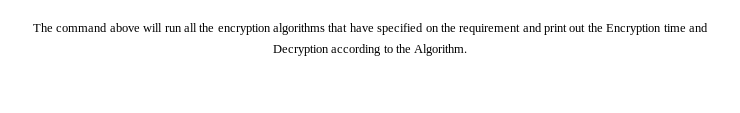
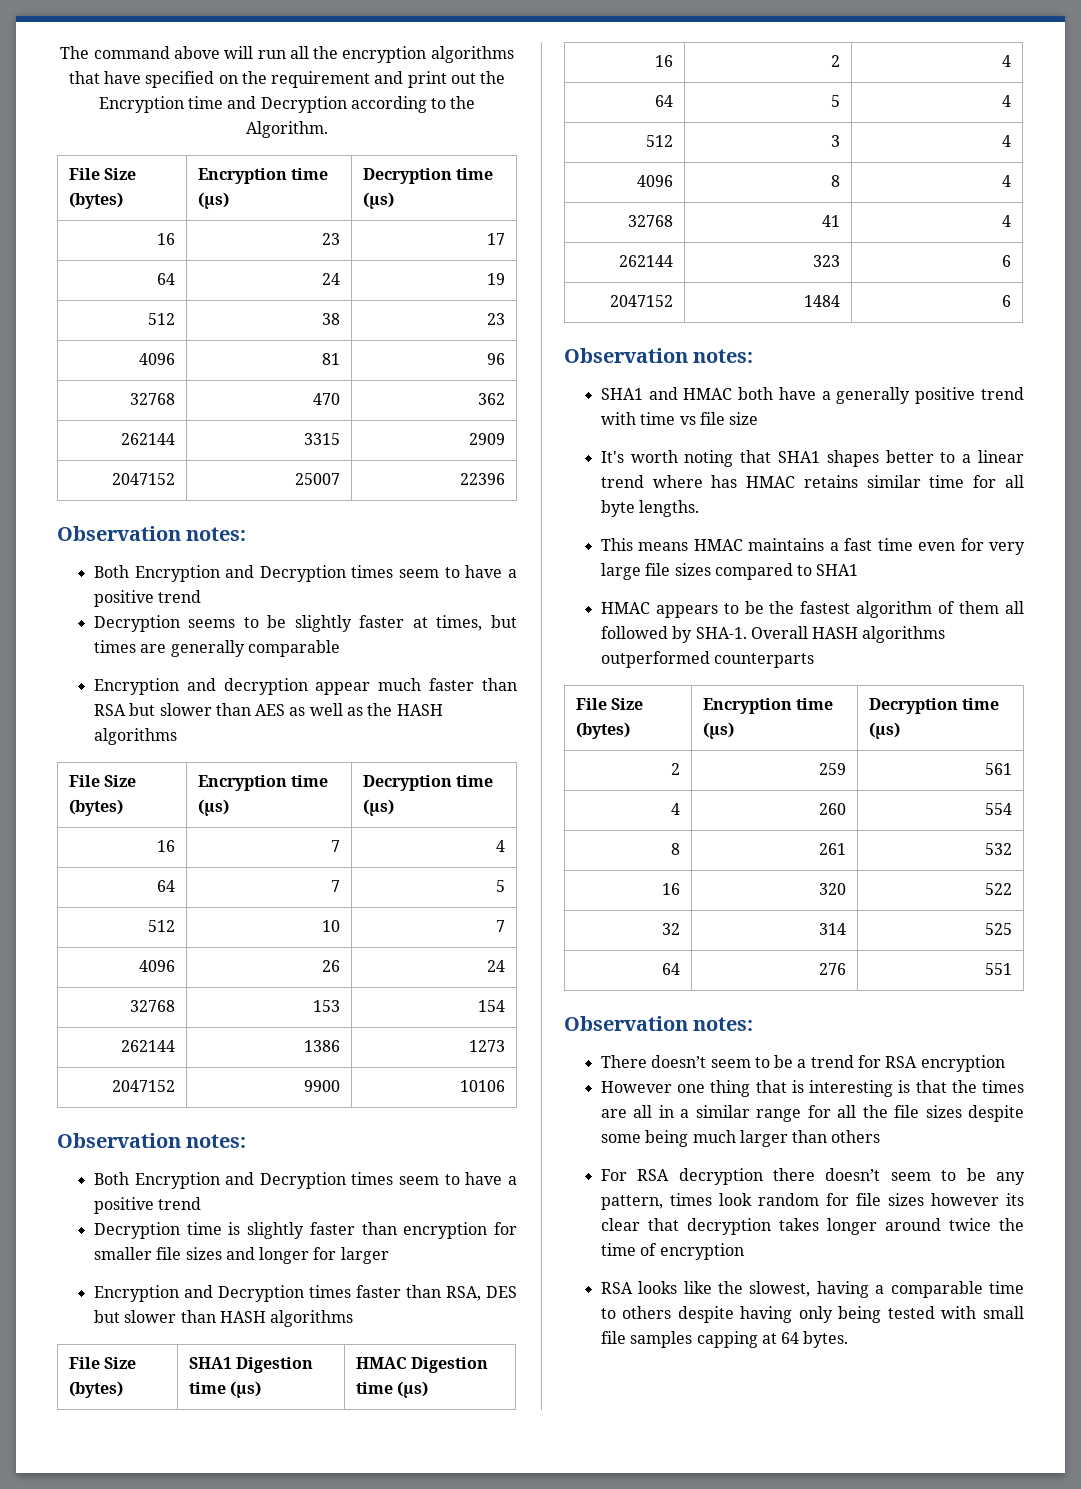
(468, 50) none -> [68,168,137,180] [68,192,123,209] [197,168,329,184] [197,192,229,209] [362,168,494,184] [362,192,394,209] [157,233,176,245] [322,233,341,245] [487,233,506,245] [157,273,176,285] [322,273,341,285] [487,273,506,285] [148,313,176,325] [322,313,341,325] [487,313,506,325] [139,353,176,365] [322,353,341,365] [487,353,506,365] [130,393,176,405] [313,393,341,405] [478,393,506,405] [121,433,176,445] [304,433,341,445] [469,433,506,445] [112,473,176,485] [295,473,341,485] [460,473,506,485] [57,526,247,541] [93,565,518,582] [93,590,202,607] [93,615,518,632] [93,640,340,657] [93,678,517,695] [93,703,443,716] [93,728,177,745] [68,775,137,787] [68,799,123,816] [197,775,329,791] [197,799,229,816] [362,775,494,791] [362,799,394,816] [157,840,176,852] [331,840,341,852] [496,840,506,852] [157,880,176,892] [331,880,341,892] [496,880,506,892] [148,920,176,932] [322,920,341,932] [496,920,506,932] [139,960,176,972] [322,960,341,972] [487,960,506,972] [130,1000,176,1012] [313,1000,341,1012] [478,1000,506,1012] [121,1040,176,1052] [304,1040,341,1052] [469,1040,506,1052] [112,1080,176,1092] [304,1080,341,1092] [460,1080,506,1092] [57,1133,247,1148] [93,1172,518,1189] [93,1197,202,1214] [93,1222,517,1239] [93,1247,389,1264] [93,1285,517,1302] [93,1310,354,1327] [68,1357,137,1369] [68,1381,123,1398] [188,1357,314,1373] [188,1381,262,1398] [355,1357,489,1373] [355,1381,429,1398] [655,55,674,67] [831,55,841,67] [1002,55,1012,67] [655,95,674,107] [831,95,841,107] [1002,95,1012,107] [646,135,674,147] [831,135,841,147] [1002,135,1012,147] [637,175,674,187] [831,175,841,187] [1002,175,1012,187] [628,215,674,227] [822,215,841,227] [1002,215,1012,227] [619,255,674,267] [813,255,841,267] [1002,255,1012,267] [610,295,674,307] [804,295,841,307] [1002,295,1012,307] [564,348,754,363] [600,387,1024,404] [600,412,759,425] [600,450,1024,467] [600,475,1024,488] [600,500,700,517] [600,538,1025,555] [600,563,859,580] [600,601,1024,618] [600,626,946,643] [600,651,815,668] [575,698,644,710] [575,722,630,739] [702,698,834,714] [702,722,734,739] [868,698,1000,714] [868,722,900,739] [671,763,681,775] [819,763,847,775] [985,763,1013,775] [671,803,681,815] [819,803,847,815] [985,803,1013,815] [671,843,681,855] [819,843,847,855] [985,843,1013,855] [662,883,681,895] [819,883,847,895] [985,883,1013,895] [662,923,681,935] [819,923,847,935] [985,923,1013,935] [662,963,681,975] [819,963,847,975] [985,963,1013,975] [564,1016,754,1031] [600,1055,1005,1072] [600,1080,1024,1097] [600,1105,1024,1122] [600,1130,881,1147] [600,1168,1025,1185] [600,1193,1024,1210] [600,1218,1024,1235] [600,1243,744,1260] [600,1281,1024,1298] [600,1306,1024,1323] [600,1331,849,1348] // File Size (bytes) | Encryption time (µs) | Decryption time (µs) // 16 | 23 | 17 // 64 | 24 | 19 // 512 | 38 | 23 // 4096 | 81 | 96 // 32768 | 470 | 362 // 262144 | 3315 | 2909 // 2047152 | 25007 | 22396 // Observation notes: // Both Encryption and Decryption times seem to have a positive trend // Decryption seems to be slightly faster at times, but times are generally comparable // Encryption and decryption appear much faster than RSA but slower than AES as well as the HASH algorithms // File Size (bytes) | Encryption time (µs) | Decryption time (µs) // 16 | 7 | 4 // 64 | 7 | 5 // 512 | 10 | 7 // 4096 | 26 | 24 // 32768 | 153 | 154 // 262144 | 1386 | 1273 // 2047152 | 9900 | 10106 // Observation notes: // Both Encryption and Decryption times seem to have a positive trend // Decryption time is slightly faster than encryption for smaller file sizes and longer for larger // Encryption and Decryption times faster than RSA, DES but slower than HASH algorithms // File Size (bytes) | SHA1 Digestion time (µs) | HMAC Digestion time (µs) // 16 | 2 | 4 // 64 | 5 | 4 // 512 | 3 | 4 // 4096 | 8 | 4 // 32768 | 41 | 4 // 262144 | 323 | 6 // 2047152 | 1484 | 6 // Observation notes: // SHA1 and HMAC both have a generally positive trend with time vs file size // It's worth noting that SHA1 shapes better to a linear trend where has HMAC retains similar time for all byte lengths. // This means HMAC maintains a fast time even for very large file sizes compared to SHA1 // HMAC appears to be the fastest algorithm of them all followed by SHA-1. Overall HASH algorithms outperformed counterparts // File Size (bytes) | Encryption time (µs) | Decryption time (µs) // 2 | 259 | 561 // 4 | 260 | 554 // 8 | 261 | 532 // 16 | 320 | 522 // 32 | 314 | 525 // 64 | 276 | 551 // Observation notes: // There doesn’t seem to be a trend for RSA encryption // However one thing that is interesting is that the times are all in a similar range for all the file sizes despite some being much larger than others // For RSA decryption there doesn’t seem to be any pattern, times look random for file sizes however its clear that decryption takes longer around twice the time of encryption // RSA looks like the slowest, having a comparable time to others despite having only being tested with small file samples capping at 64 bytes.

